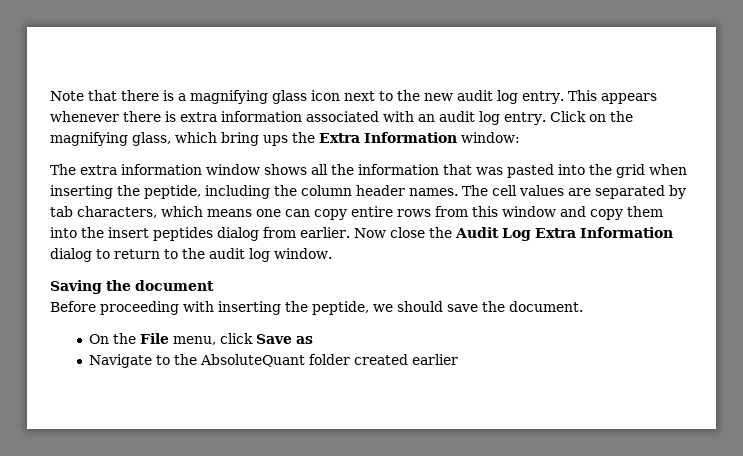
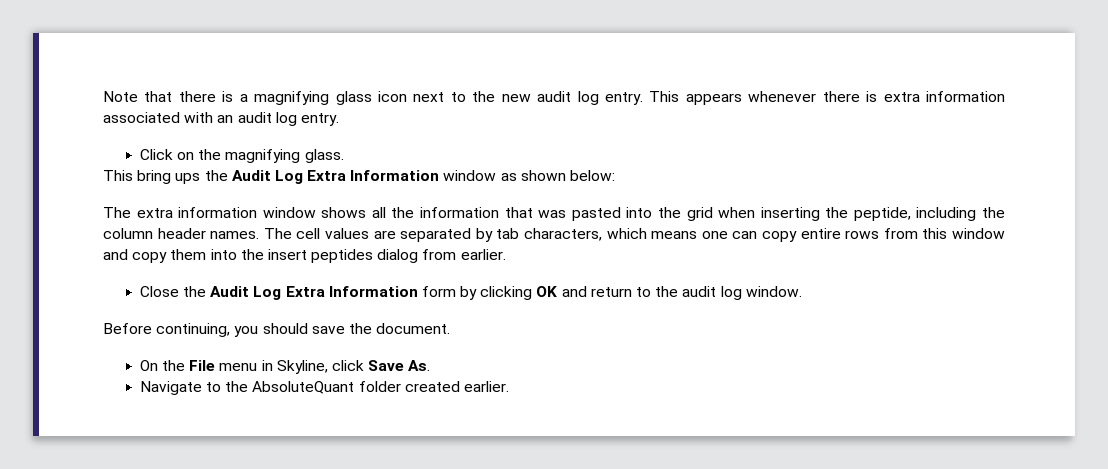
(546, 118) none -> (339, 119) //
[132,132,217,146] glass, which -> [304,149,344,163] [103,170,133,181] glass. // This
[319,132,520,143] Extra Information window: -> [231,170,616,184] Audit Log Extra Information window as shown below:
[353,227,673,241] [50,248,110,262] Now close the Audit Log Extra Information dialog to -> [139,286,587,300] // Close the Audit Log Extra Information form by clicking OK and
[50,280,214,294] [50,301,393,315] Saving the document // Before proceeding with inserting the peptide, we -> [103,323,259,337] Before continuing, you
[173,336,217,345] menu, -> [219,360,328,374] menu in Skyline,
[296,336,314,344] as -> [408,360,431,371] As.
[412,354,459,365] earlier -> [463,381,509,392] earlier.

